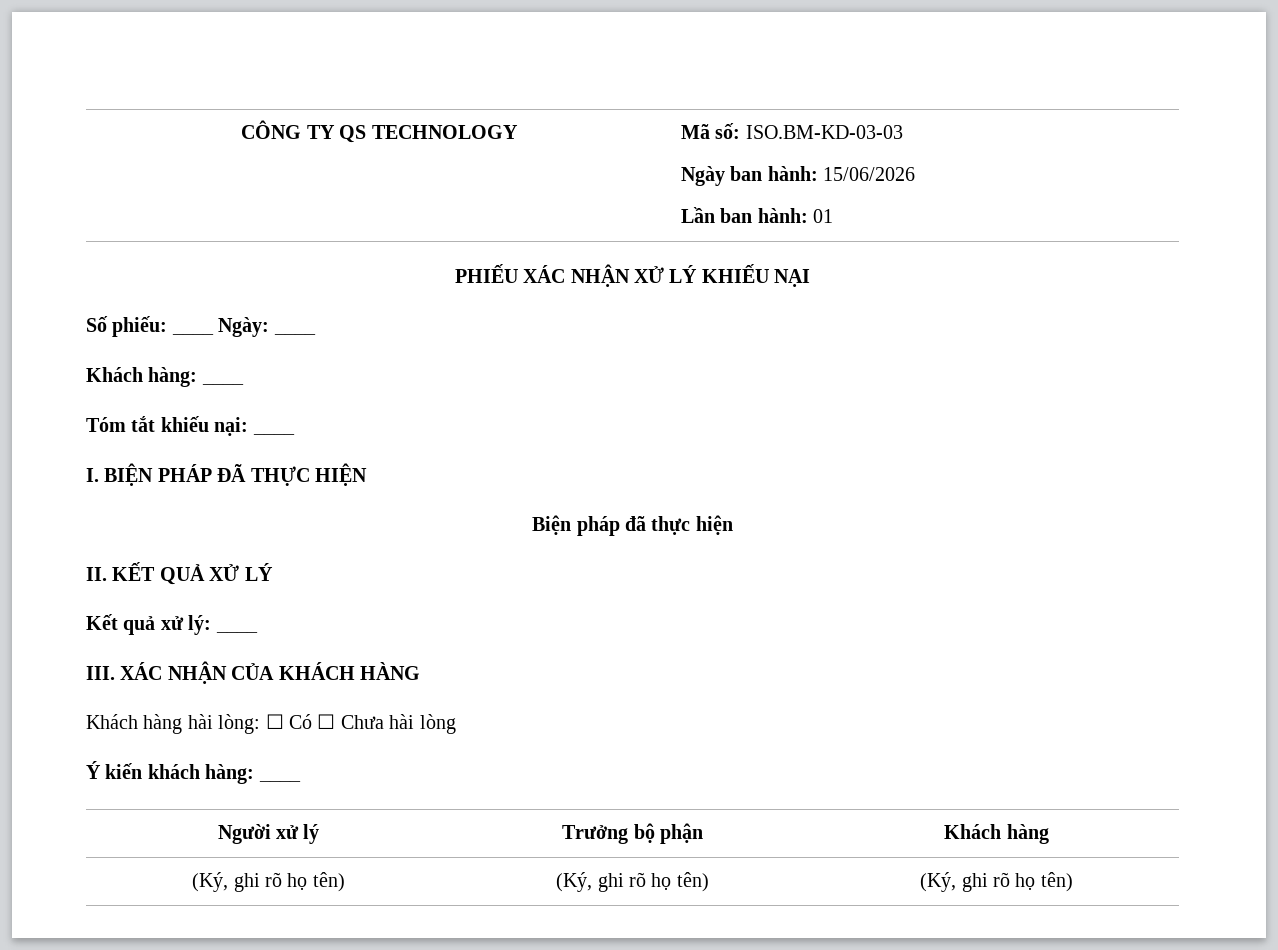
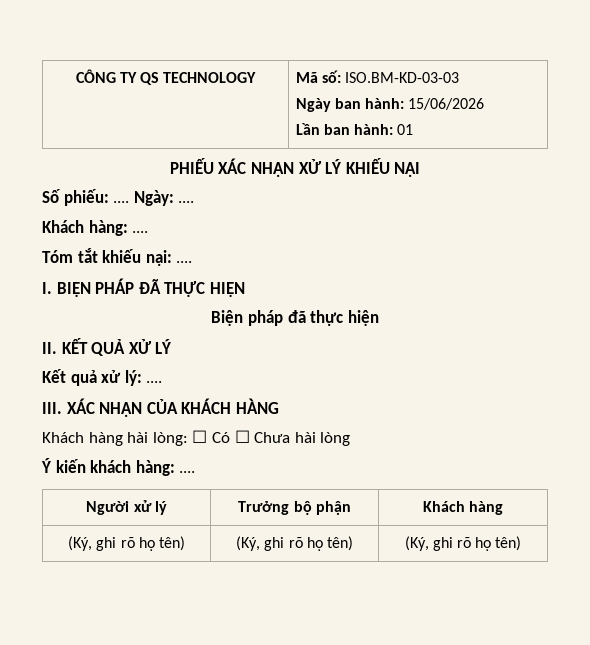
[171,317,316,337] ____ Ngày: ____ -> [113,190,195,206] .... Ngày: ....
[201,382,244,385] ____ -> [132,231,149,233] ....
[252,432,295,435] ____ -> [176,261,193,263] ....
[215,630,258,633] ____ -> [146,381,163,383] ....
[258,779,301,782] ____ -> [179,471,196,473] ....

